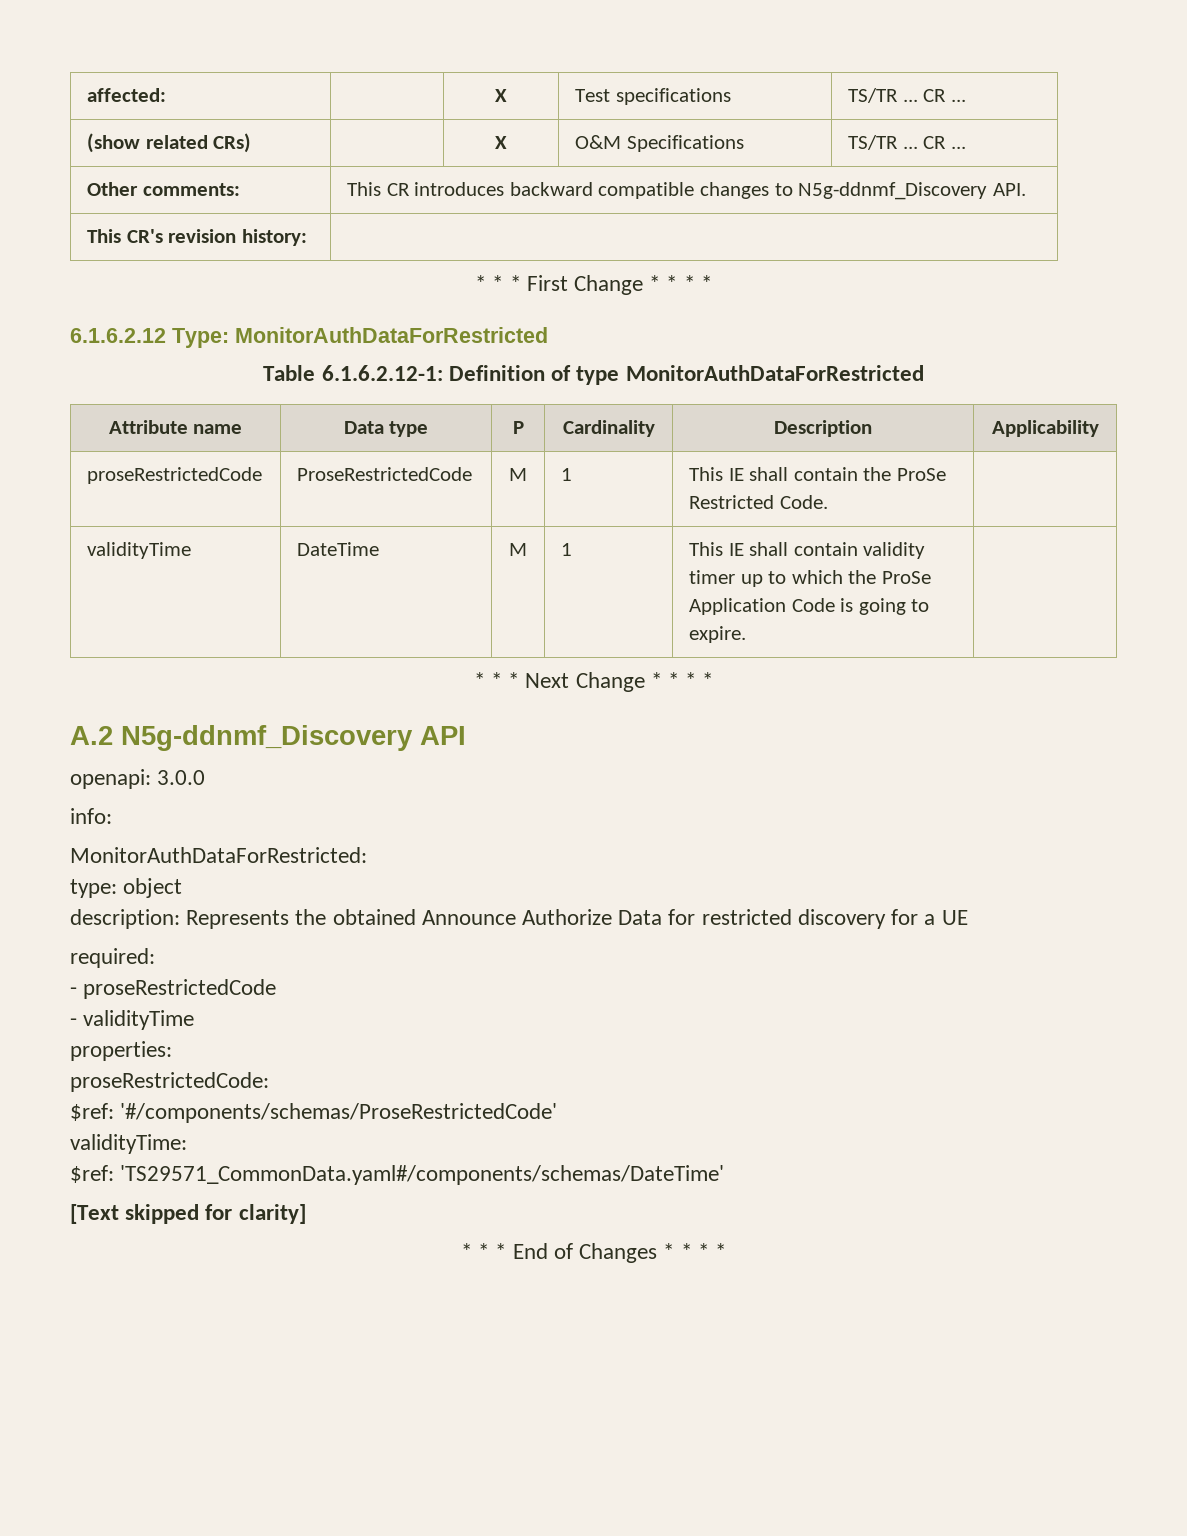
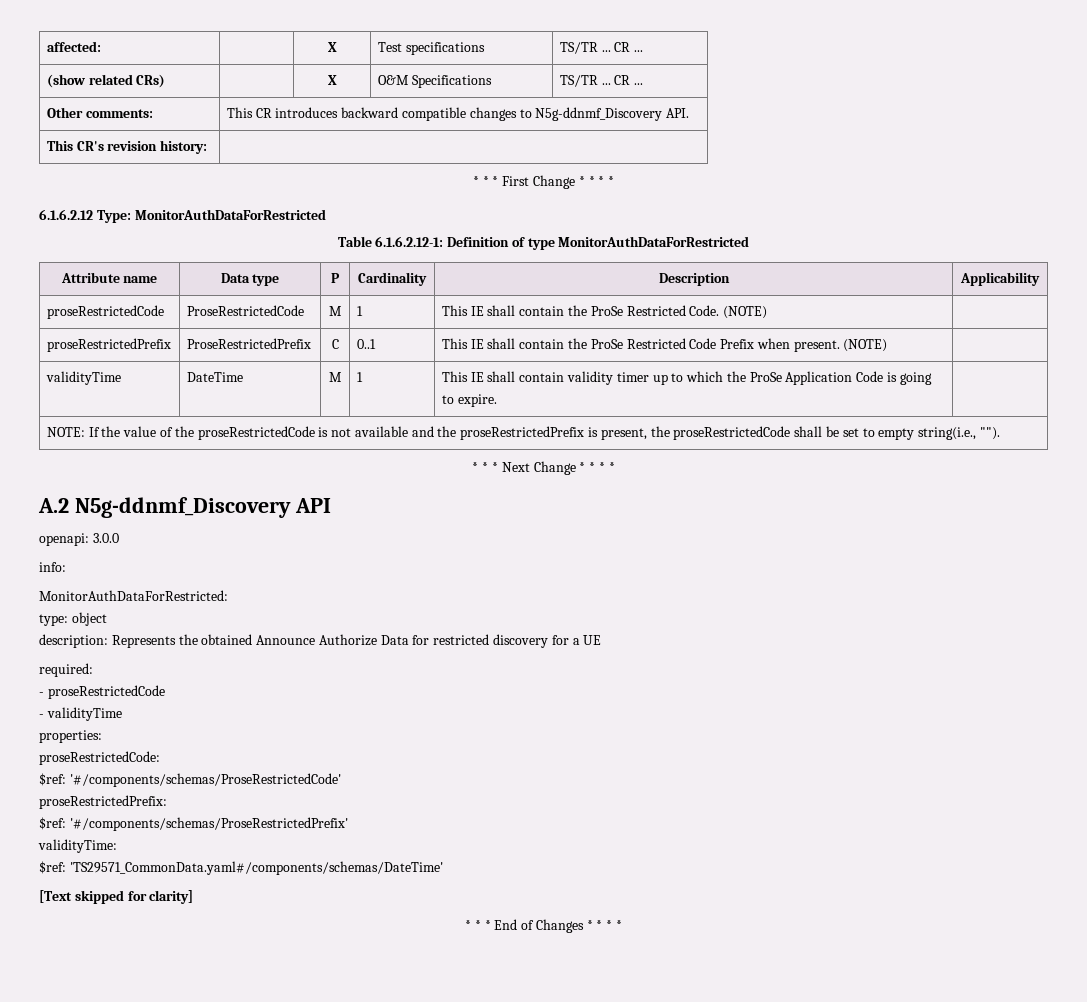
(828, 502) none -> [723,306,768,319] [46,338,171,352] [186,338,311,349] [331,339,339,349] [356,339,376,349] [441,338,888,352] (NOTE) | // proseRestrictedPrefix | ProseRestrictedPrefix | C | 0..1 | This IE shall contain the ProSe Restricted Code Prefix when present. (NOTE)
(747, 634) none -> [46,426,1000,440] // NOTE: If the value of the proseRestrictedCode is not available and the proseRestrictedPrefix is present, the proseRestrictedCode shall be set to empty string(i.e., "").
(558, 1113) none -> [39,795,167,809] [39,817,348,831] // proseRestrictedPrefix: // $ref: '#/components/schemas/ProseRestrictedPrefix'

